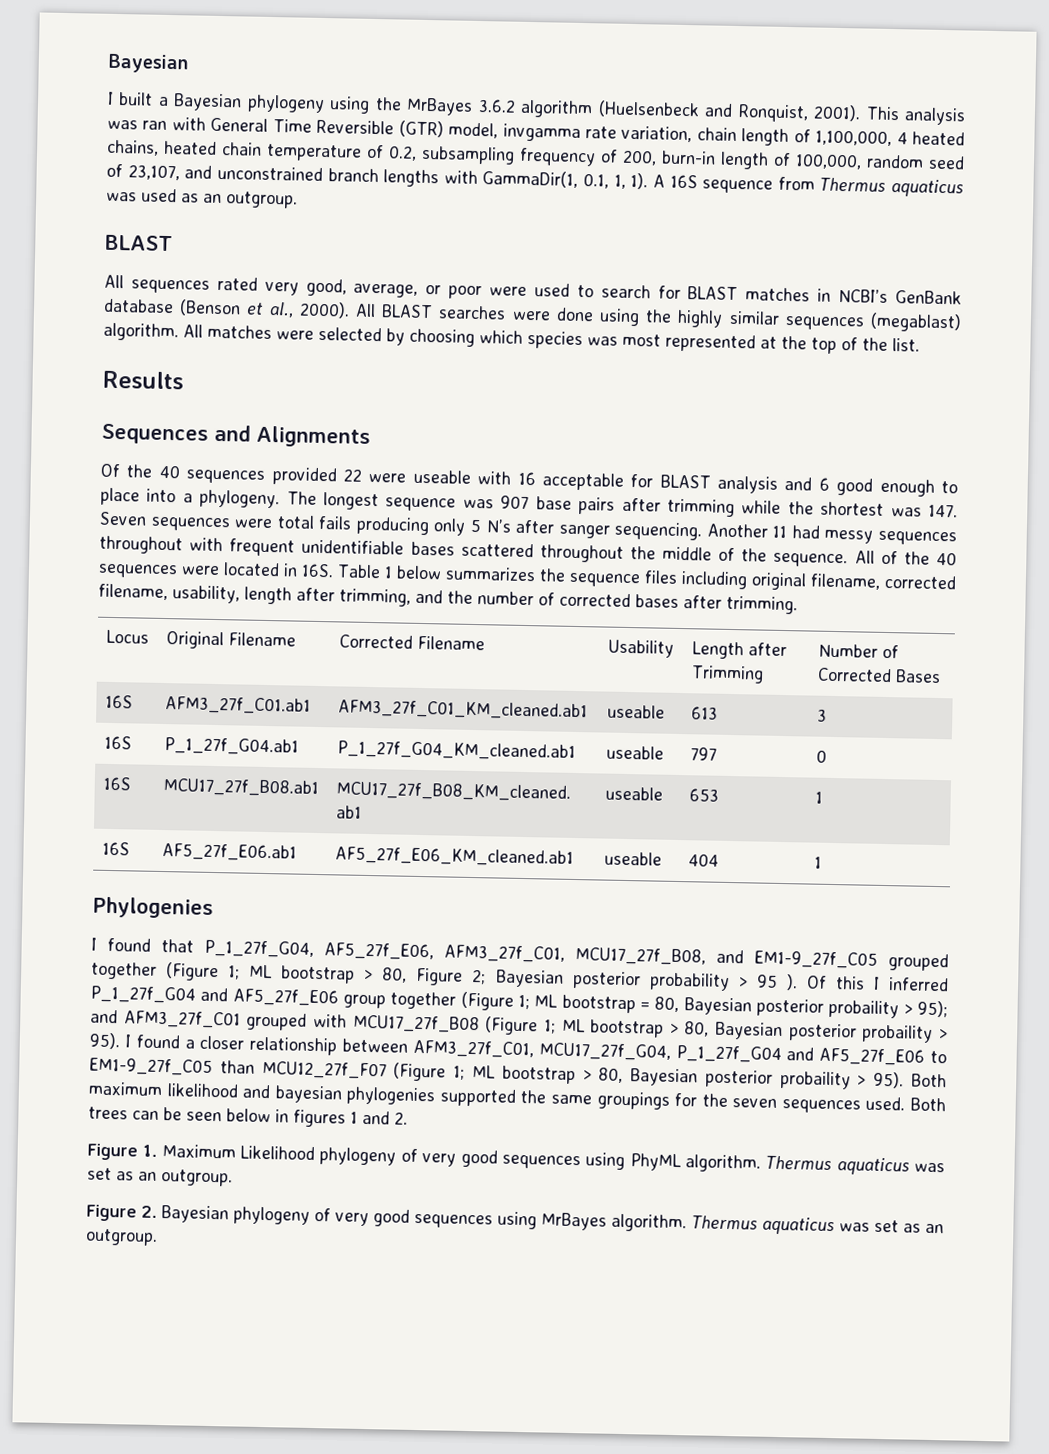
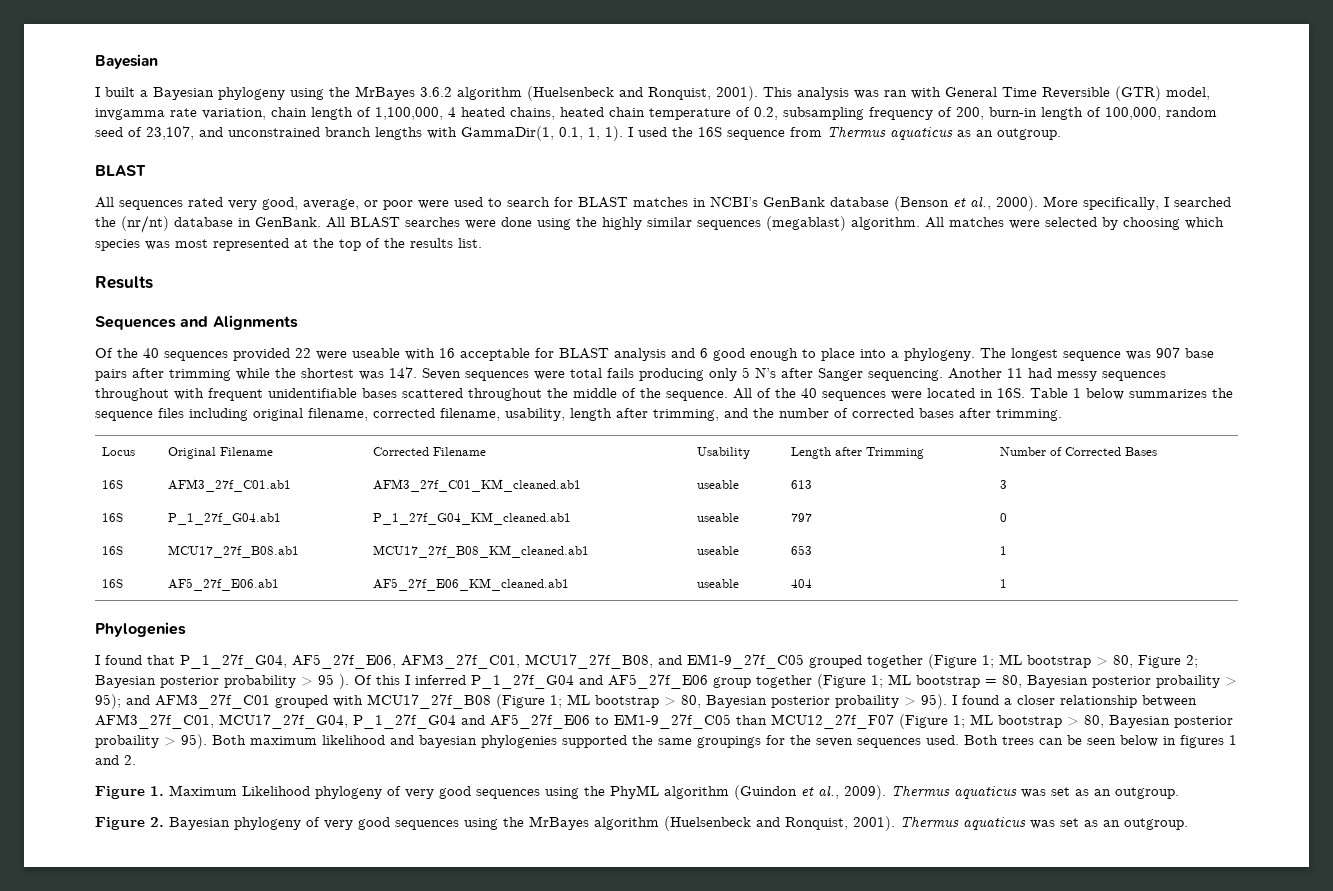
[652,174,665,188] A -> [628,127,693,137] I used the
[106,188,177,203] was used -> (953, 133) none
(350, 310) none -> [1043,196,1231,210] [95,215,321,233] More specifically, I searched the (nr/nt) database in GenBank.
(888, 344) none -> [410,238,453,248] results
[558,524,610,539] sanger -> [818,368,863,381] Sanger
[629,1153,761,1173] PhyML algorithm. -> [584,785,886,800] the PhyML algorithm (Guindon et al., 2009).
[541,1212,687,1233] MrBayes algorithm. -> [503,816,895,831] the MrBayes algorithm (Huelsenbeck and Ronquist, 2001).

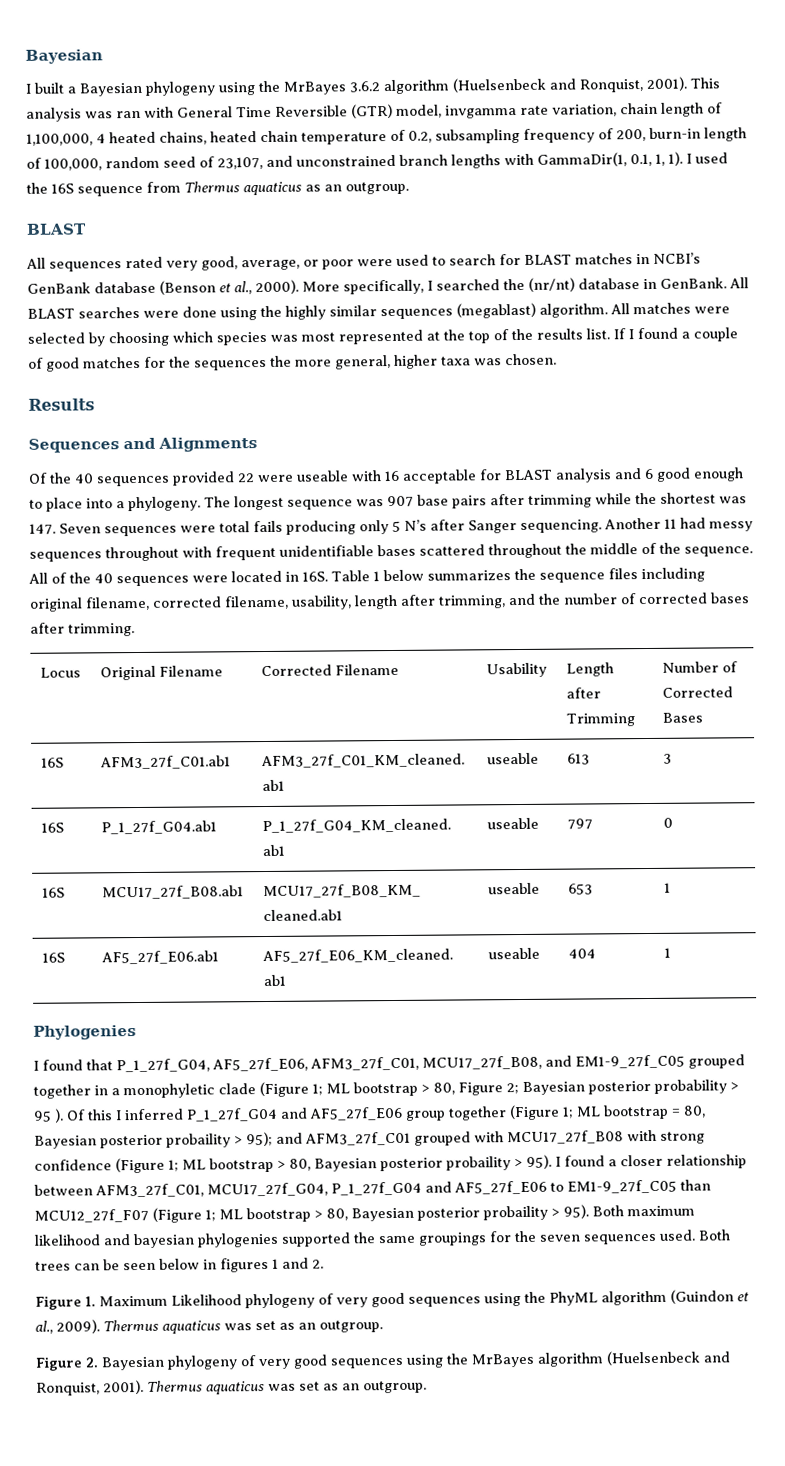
(482, 243) none -> [613,327,738,342] [28,353,557,372] If I found a couple of good matches for the sequences the more general, higher taxa was chosen.
(923, 661) none -> [94,1083,256,1099] in a monophyletic clade
(491, 701) none -> [627,1129,705,1144] [34,1159,112,1171] with strong confidence

